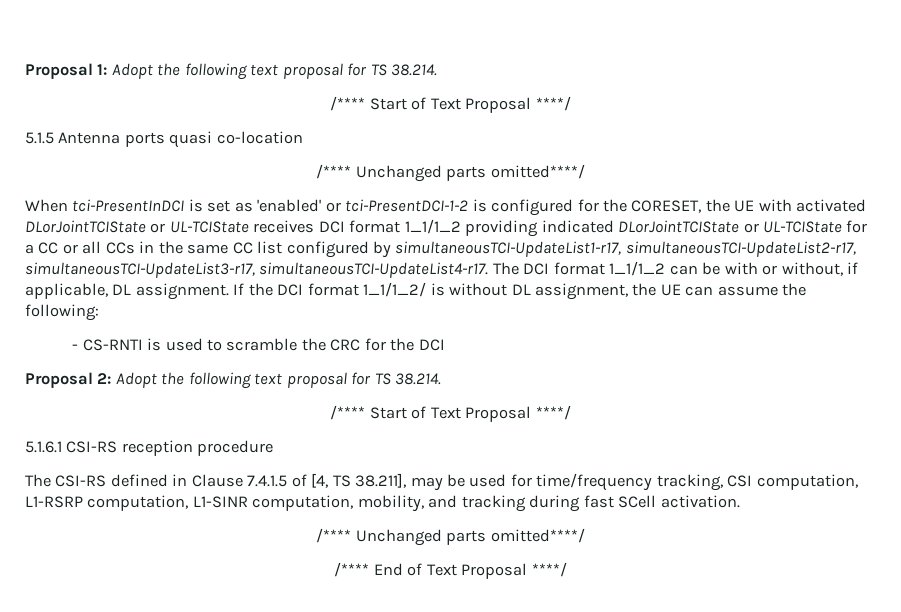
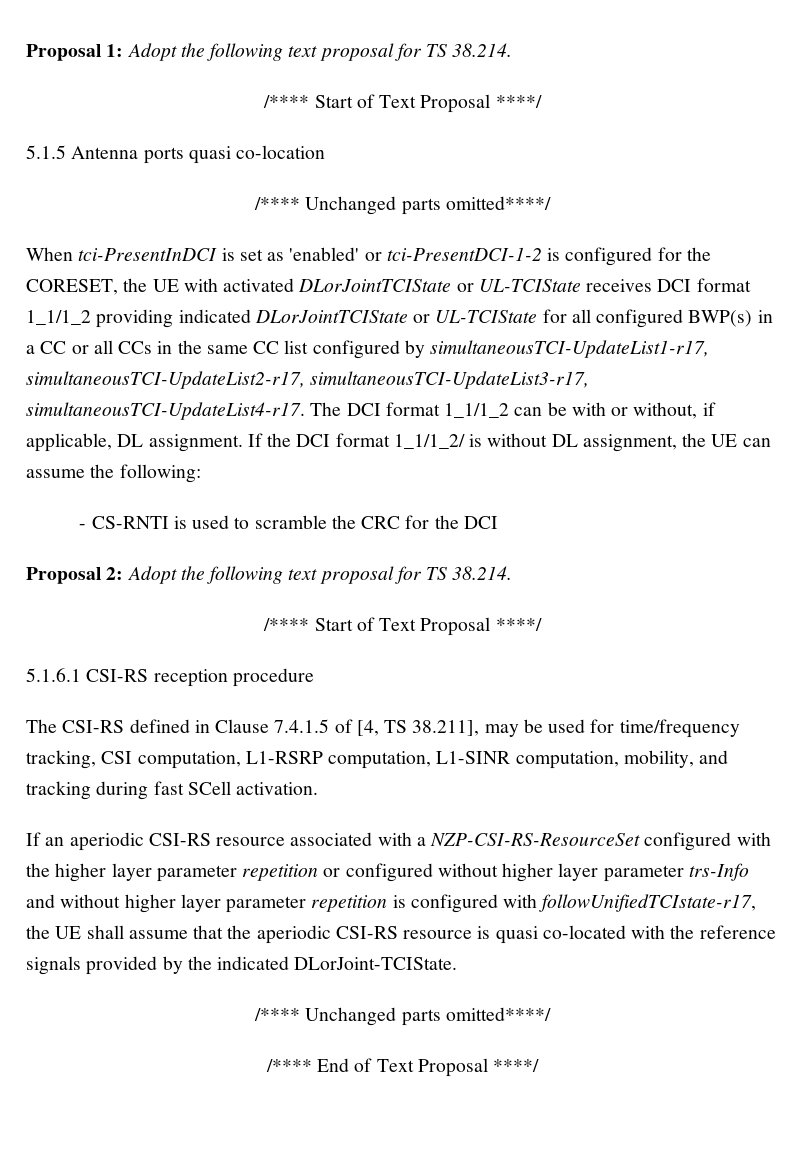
(868, 226) none -> [571,309,773,328] all configured BWP(s) in
(740, 501) none -> [26,832,771,851] [26,863,749,882] [26,894,757,913] [26,925,776,944] [26,956,458,975] // If an aperiodic CSI-RS resource associated with a NZP-CSI-RS-ResourceSet configured with the higher layer parameter repetition or configured without higher layer parameter trs-Info and without higher layer parameter repetition is configured with followUnifiedTCIstate-r17, the UE shall assume that the aperiodic CSI-RS resource is quasi co-located with the reference signals provided by the indicated DLorJoint-TCIState.

